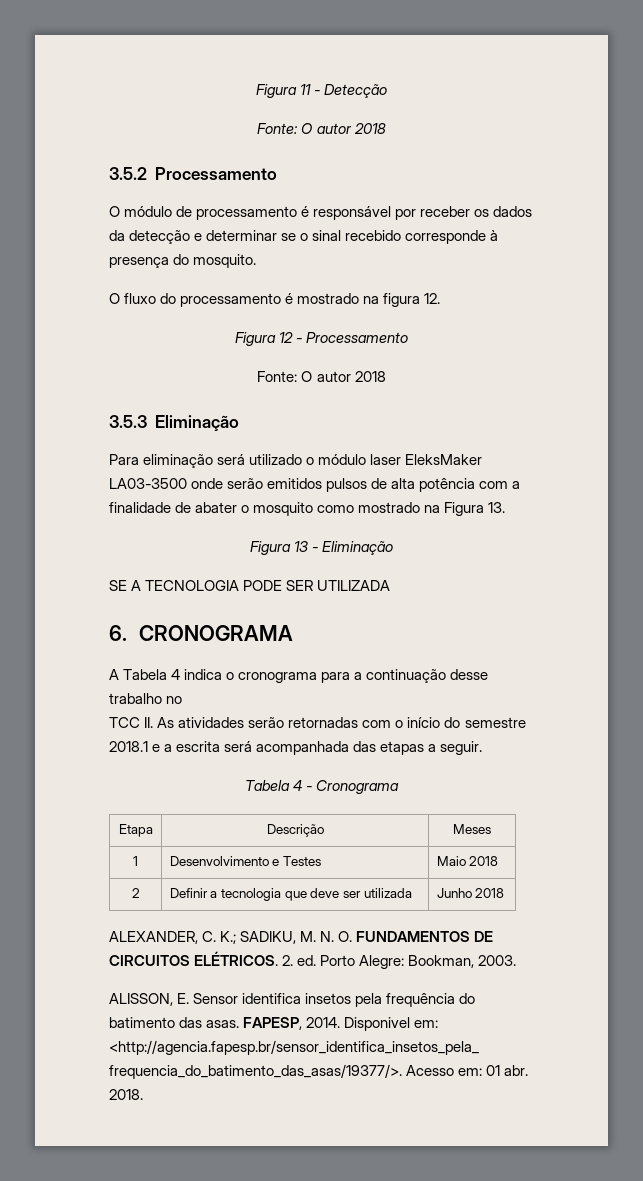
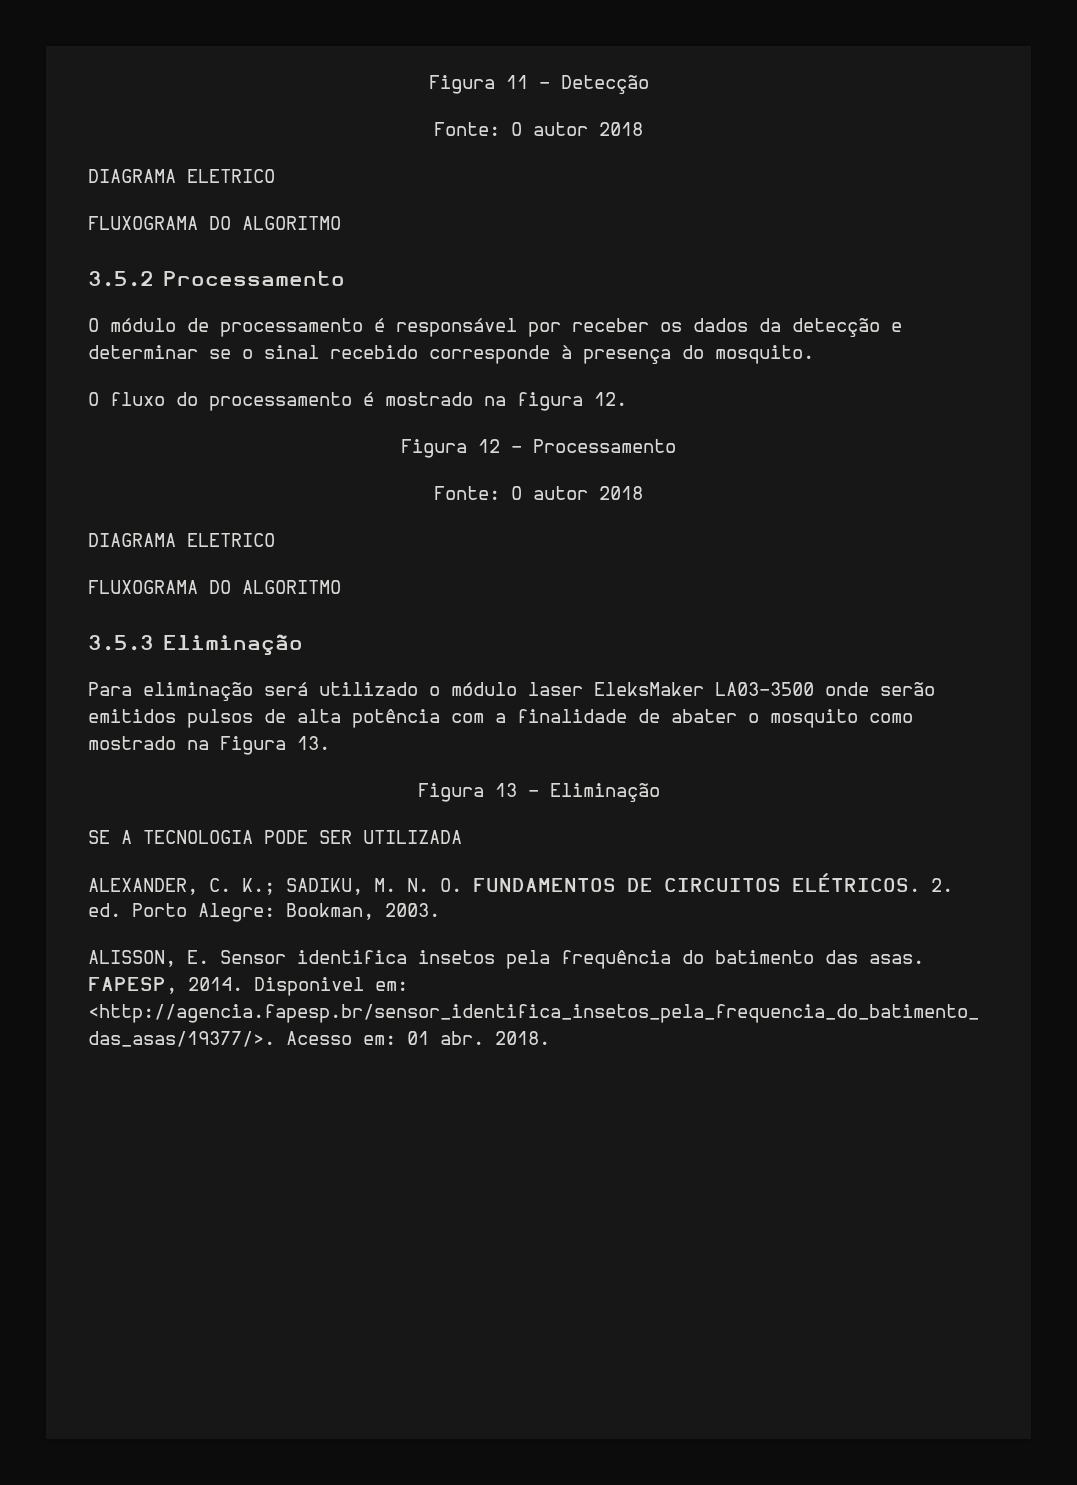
(386, 128) none -> [88,169,275,183] [88,216,341,230] // DIAGRAMA ELETRICO // FLUXOGRAMA DO ALGORITMO
(386, 376) none -> [88,533,275,547] [88,580,341,594] // DIAGRAMA ELETRICO // FLUXOGRAMA DO ALGORITMO
[109,625,293,641] [109,669,489,683] [109,693,183,704] [109,717,526,728] [109,741,483,755] [244,780,400,794] [118,824,153,837] [266,824,324,837] [453,824,491,834] [133,856,138,866] [169,856,322,866] [436,856,499,866] [131,888,140,898] [169,888,412,901] [436,888,505,898] // 6. CRONOGRAMA // A Tabela 4 indica o cronograma para a continuação desse trabalho no // TCC II. As atividades serão retornadas com o início do semestre 2018.1 e a escrita será acompanhada das etapas a seguir. // Tabela 4 - Cronograma // Etapa | Descrição | Meses // 1 | Desenvolvimento e Testes | Maio 2018 // 2 | Definir a tecnologia que deve ser utilizada | Junho 2018 -> (462, 837) none

